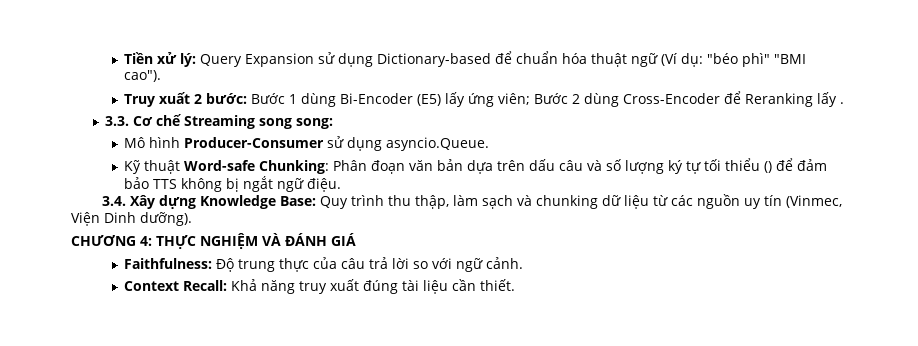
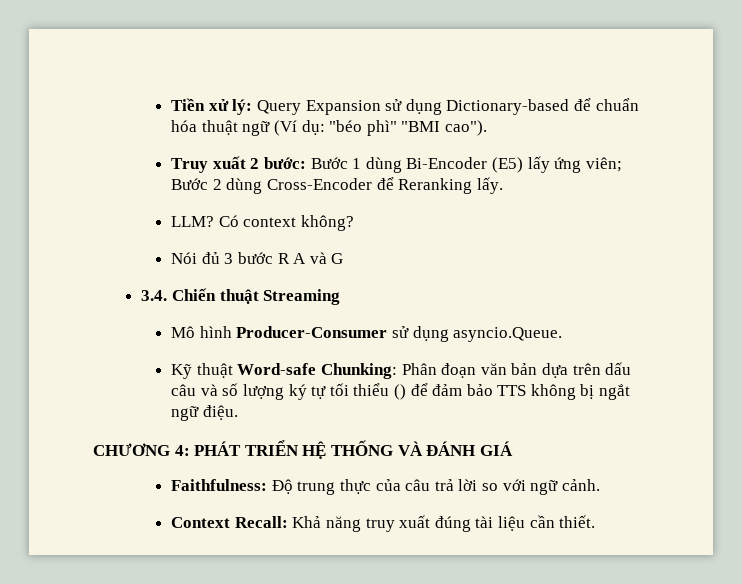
[817,92,845,107] [105,114,182,126] lấy . // 3.3. Cơ chế -> [476,177,503,194] [171,215,354,231] [171,252,344,264] [141,288,259,304] lấy. // LLM? Có context không? // Nói đủ 3 bước R A và G // 3.4. Chiến thuật
[259,118,334,129] song song: -> (341, 297) none
[101,194,842,210] [71,212,192,226] [71,233,258,250] 3.4. Xây dựng Knowledge Base: Quy trình thu thập, làm sạch và chunking dữ liệu từ các nguồn uy tín (Vinmec, Viện Dinh dưỡng). // CHƯƠNG 4: THỰC NGHIỆM -> [93,440,393,459] CHƯƠNG 4: PHÁT TRIỂN HỆ THỐNG

